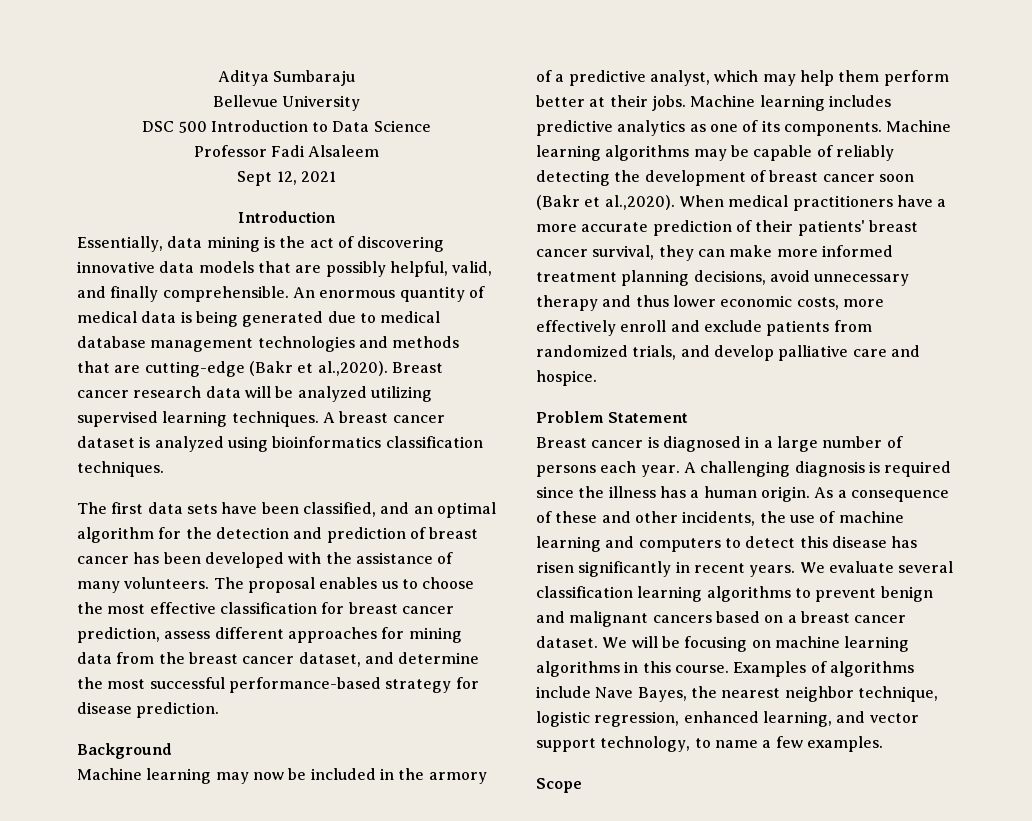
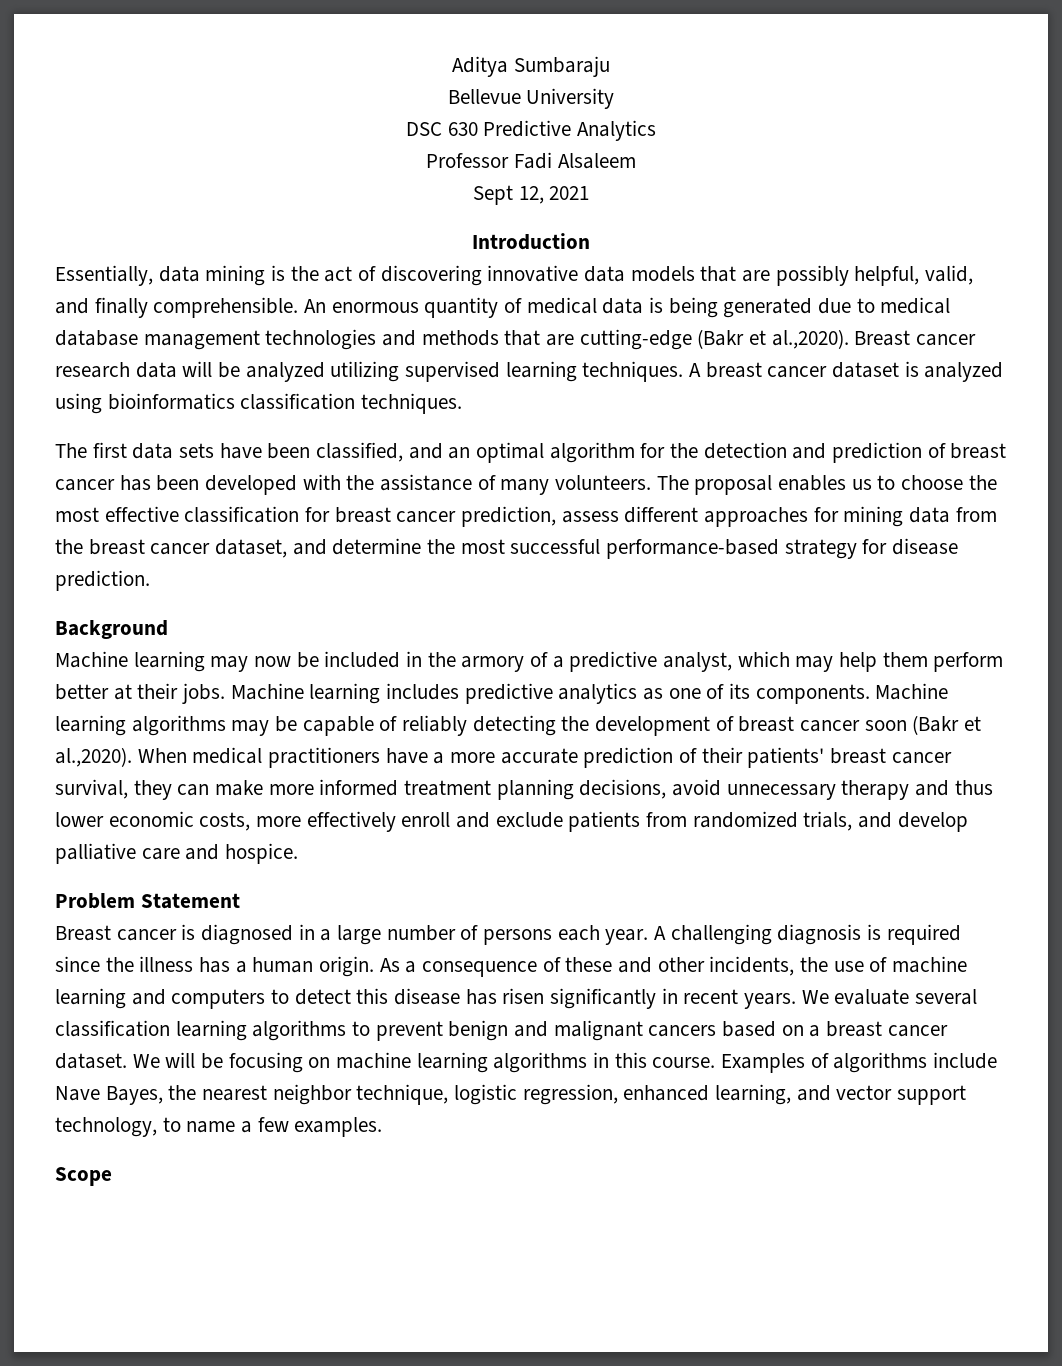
[178,120,431,133] 500 Introduction to Data Science -> [447,120,657,141] 630 Predictive Analytics

